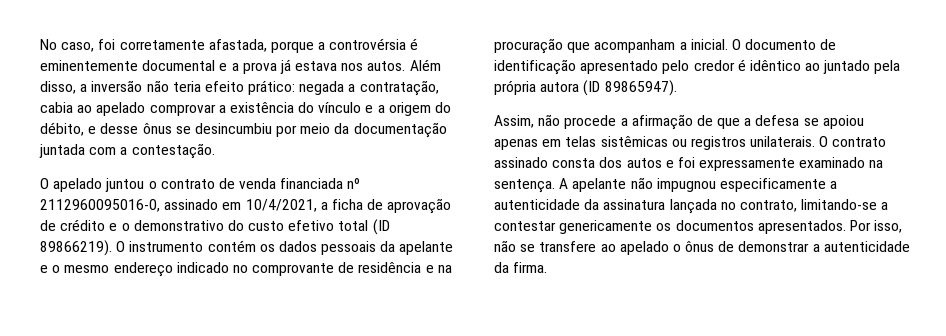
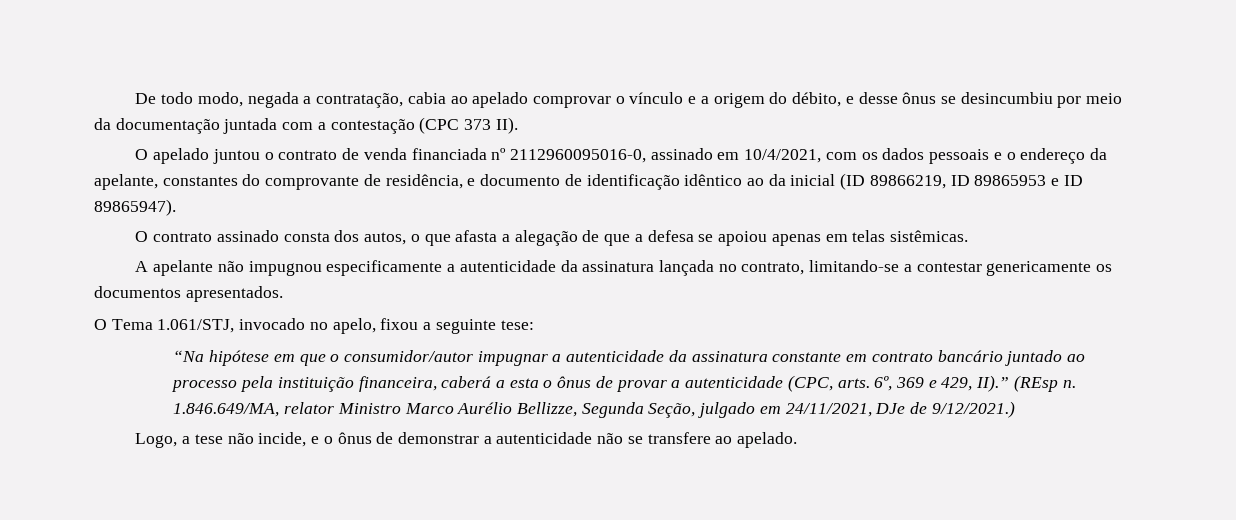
[40,38,419,53] [40,59,441,74] [40,80,296,95] No caso, foi corretamente afastada, porque a controvérsia é eminentemente documental e a prova já estava nos autos. Além disso, a inversão não teria efeito prático: -> [135,92,243,107] De todo modo,
[218,102,315,113] a existência do -> [615,96,625,104] o
[131,143,215,159] contestação. -> [330,117,518,134] contestação (CPC 373 II).
[320,198,452,214] [40,219,390,235] [40,240,454,256] [40,262,452,277] [494,38,837,54] [494,59,901,75] [494,80,677,96] [494,114,693,130] a ficha de aprovação de crédito e o demonstrativo do custo efetivo total (ID 89866219). O instrumento contém os dados pessoais da apelante e o mesmo endereço indicado no comprovante de residência e na procuração que acompanham a inicial. O documento de identificação apresentado pelo credor é idêntico ao juntado pela própria autora (ID 89865947). // Assim, não procede a afirmação -> [825,148,1107,164] [94,173,1083,190] [94,199,176,216] [135,230,578,246] com os dados pessoais e o endereço da apelante, constantes do comprovante de residência, e documento de identificação idêntico ao da inicial (ID 89866219, ID 89865953 e ID 89865947). // O contrato assinado consta dos autos, o que afasta a alegação
[600,136,887,150] [494,157,884,171] [494,179,555,193] sistêmicas ou registros unilaterais. O contrato assinado consta dos autos e foi expressamente examinado na sentença. -> [889,230,968,242] sistêmicas. //
[849,220,903,233] [494,240,669,255] Por isso, não se transfere ao apelado -> [94,318,534,334] [173,350,1085,366] [171,375,1076,392] [173,401,1015,418] [135,432,320,448] // O Tema 1.061/STJ, invocado no apelo, fixou a seguinte tese: // “Na hipótese em que o consumidor/autor impugnar a autenticidade da assinatura constante em contrato bancário juntado ao processo pela instituição financeira, caberá a esta o ônus de provar a autenticidade (CPC, arts. 6º, 369 e 429, II).” (REsp n. 1.846.649/MA, relator Ministro Marco Aurélio Bellizze, Segunda Seção, julgado em 24/11/2021, DJe de 9/12/2021.) // Logo, a tese não incide, e
[494,262,548,273] da firma. -> [597,432,798,448] não se transfere ao apelado.

